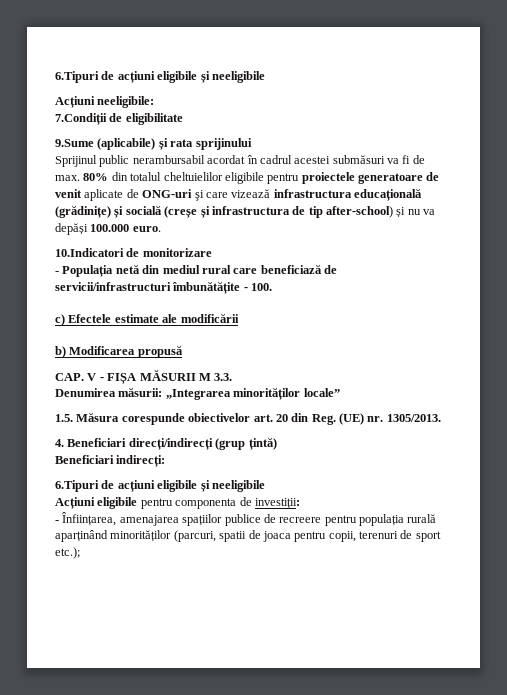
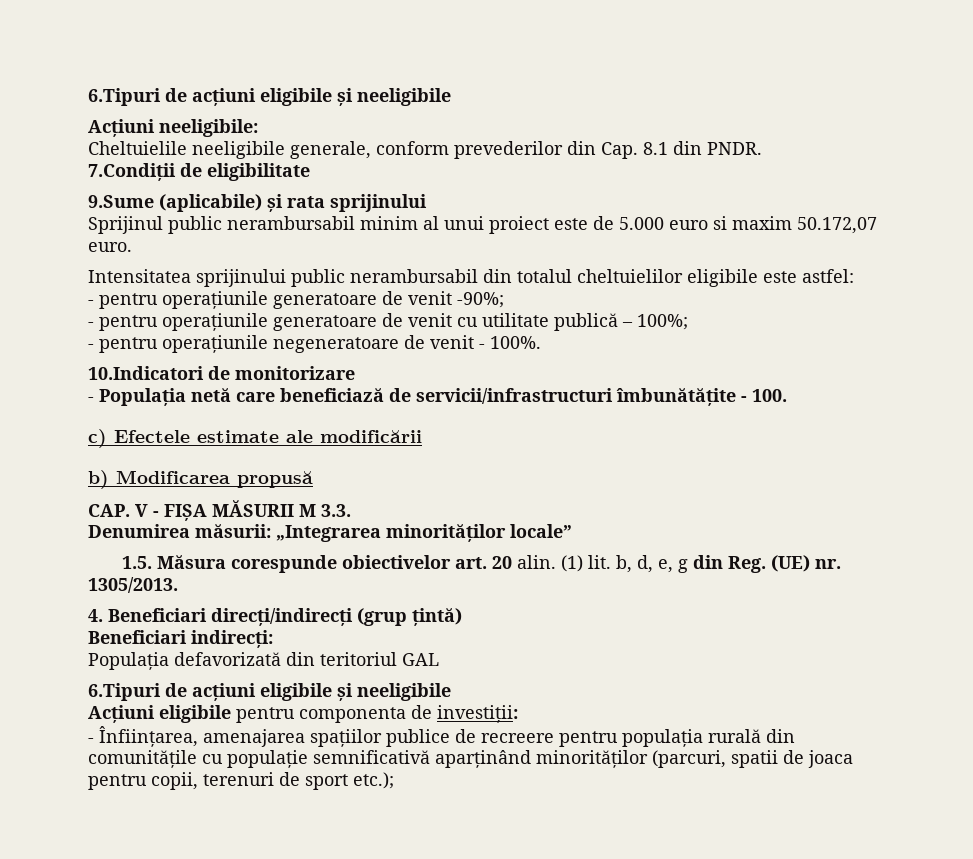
(155, 102) none -> [88,141,762,159] // Cheltuielile neeligibile generale, conform prevederilor din Cap. 8.1 din PNDR.
[207,155,425,164] [55,172,440,184] [55,188,422,201] [55,205,436,218] [55,223,161,235] acordat în cadrul acestei submăsuri va fi de max. 80% din totalul cheltuielilor eligibile pentru proiectele generatoare de venit aplicate de ONG-uri şi care vizează infrastructura educațională (grădinițe) și socială (creșe și infrastructura de tip after-school) și nu va depăși 100.000 euro. -> [360,216,877,234] [88,242,132,252] [88,269,854,287] [88,291,504,309] [88,313,688,331] [88,335,541,353] minim al unui proiect este de 5.000 euro si maxim 50.172,07 euro. // Intensitatea sprijinului public nerambursabil din totalul cheltuielilor eligibile este astfel: // - pentru operațiunile generatoare de venit -90%; // - pentru operațiunile generatoare de venit cu utilitate publică – 100%; // - pentru operațiunile negeneratoare de venit - 100%.
[142,265,231,274] din mediul rural -> (231, 395) none
(288, 418) none -> [517,555,689,573] alin. (1) lit. b, d, e, g
(166, 461) none -> [88,652,439,670] // Populația defavorizată din teritoriul GAL
(437, 518) none -> [766,729,795,743] [88,750,430,768] din comunitățile cu populație semnificativă

